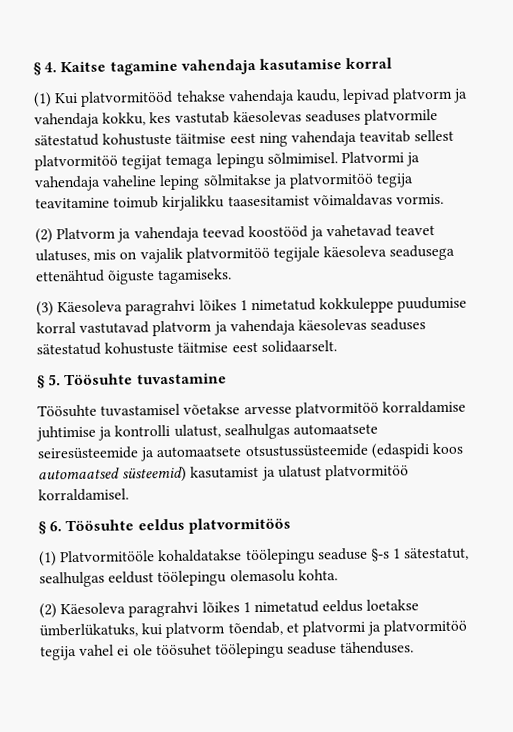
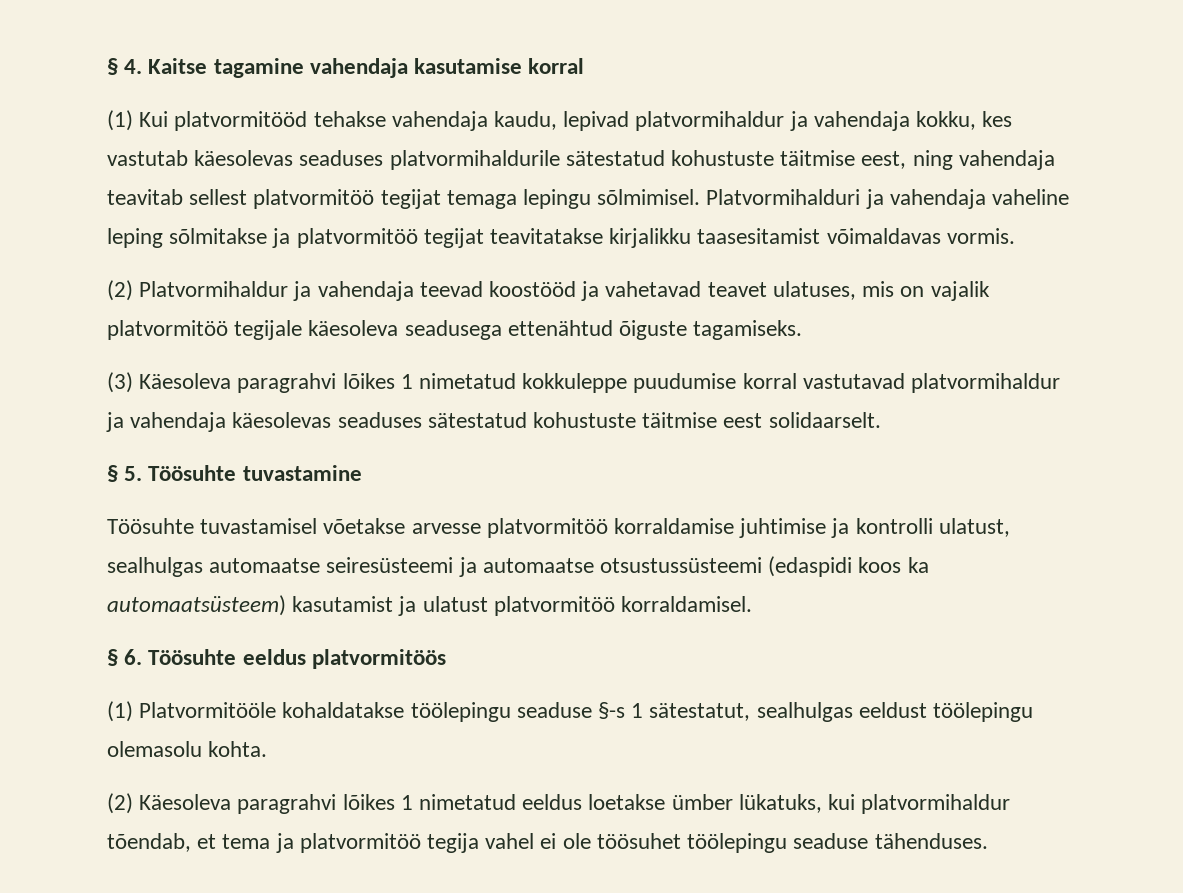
[392,87,454,104] platvorm -> [635,111,785,131] platvormihaldur
[364,108,439,125] [34,132,256,147] platvormile sätestatud kohustuste täitmise eest -> [389,150,907,170] platvormihaldurile sätestatud kohustuste täitmise eest,
[340,151,404,164] Platvormi -> [706,189,861,205] Platvormihalduri
[376,173,415,188] [35,196,160,209] tegija teavitamine toimub -> [423,228,604,248] tegijat teavitatakse
[56,227,117,240] Platvorm -> [139,281,289,297] Platvormihaldur
[152,320,213,337] platvorm -> [911,373,1061,393] platvormihaldur
[292,423,378,436] [37,442,463,462] [38,466,188,483] automaatsete seiresüsteemide ja automaatsete otsustussüsteemide (edaspidi koos automaatsed süsteemid) -> [209,556,929,577] [107,595,286,616] automaatse seiresüsteemi ja automaatse otsustussüsteemi (edaspidi koos ka automaatsüsteem)
[39,622,226,639] ümberlükatuks, kui platvorm -> [671,794,1011,814] ümber lükatuks, kui platvormihaldur
[301,620,365,637] platvormi -> [222,834,271,849] tema

